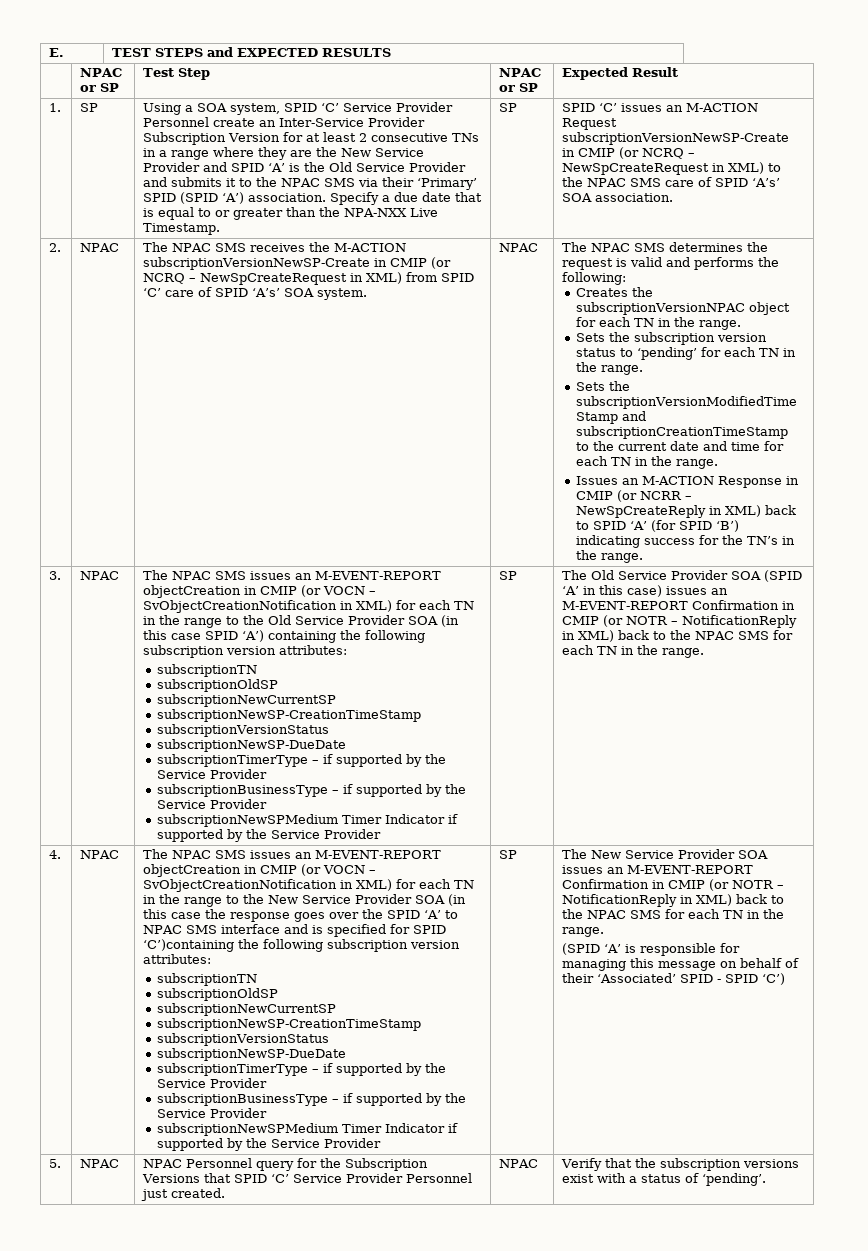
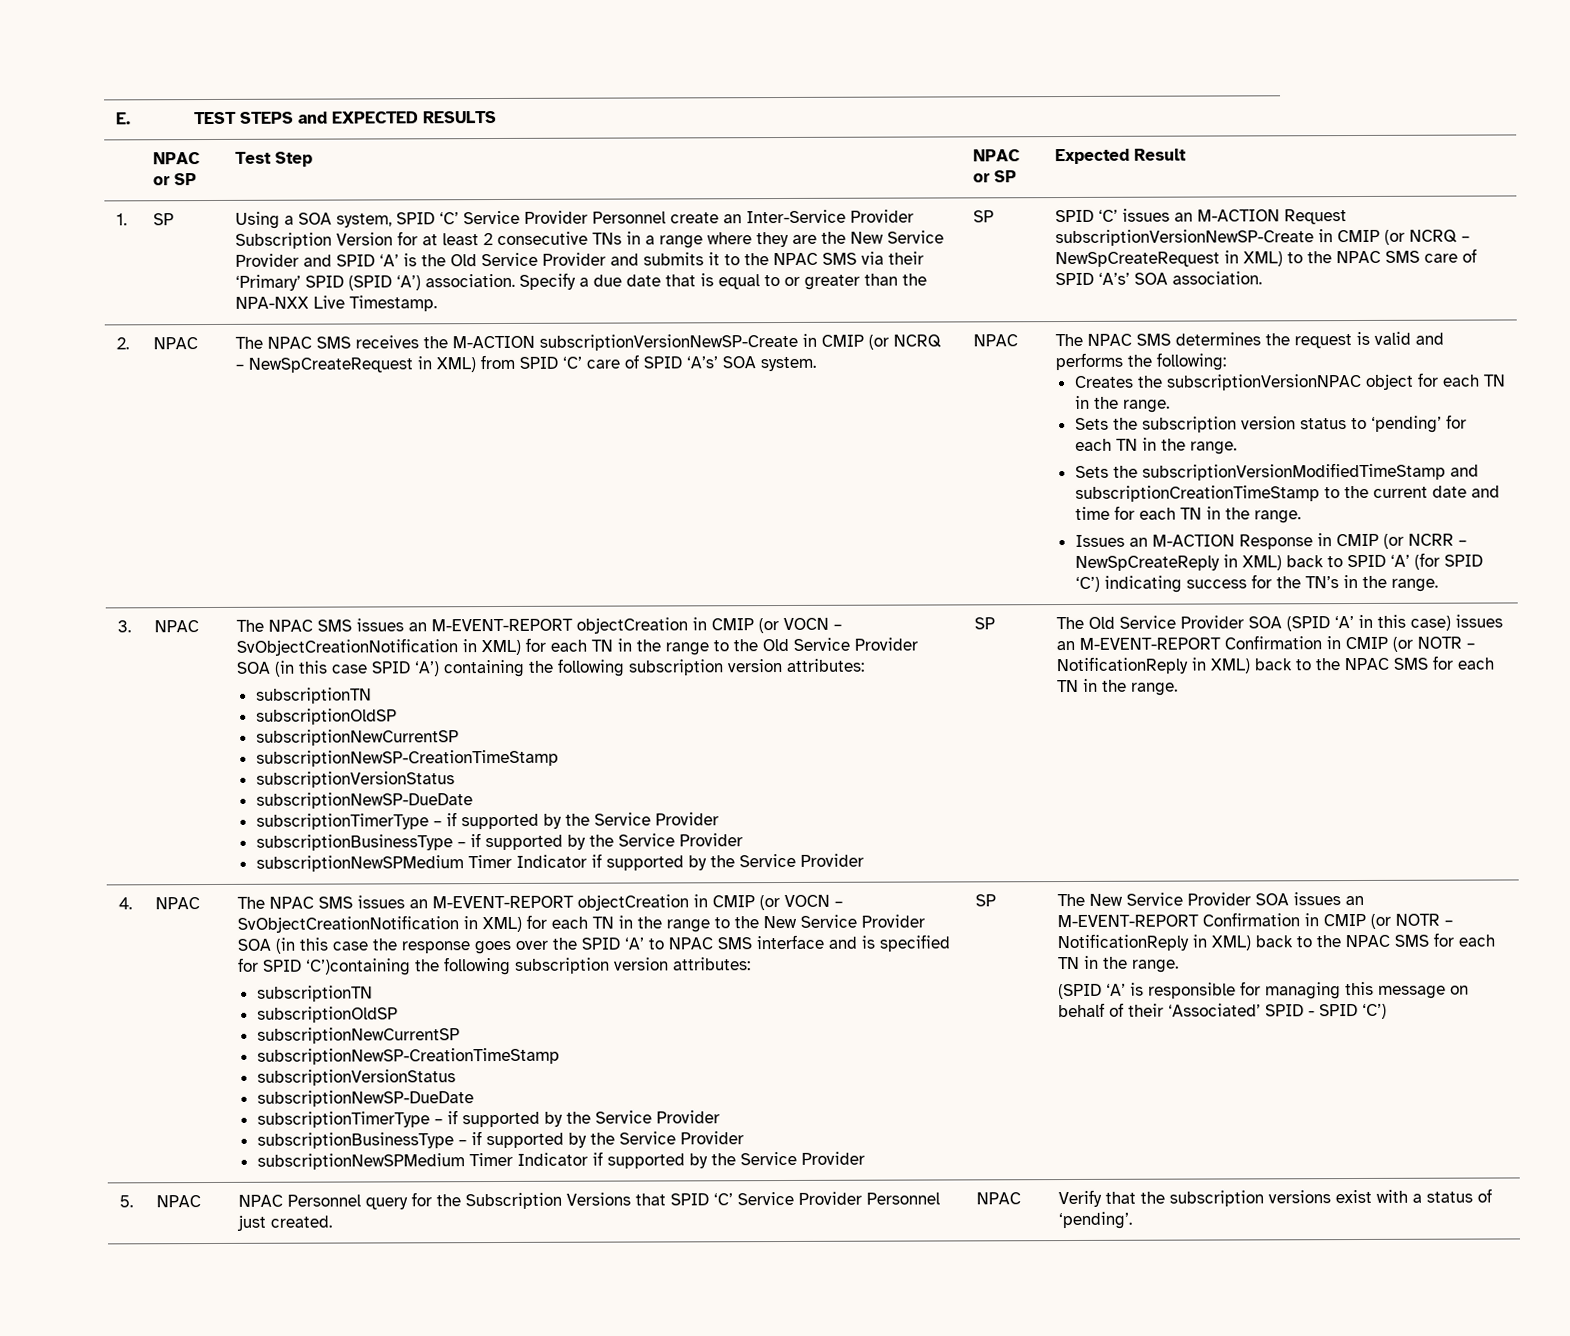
[715,520,739,532] ‘B’) -> [1074,576,1100,592] ‘C’)

